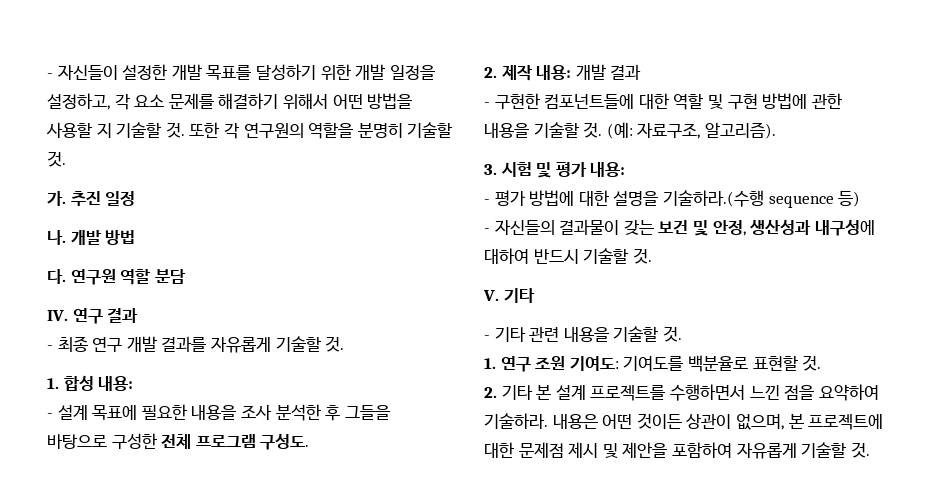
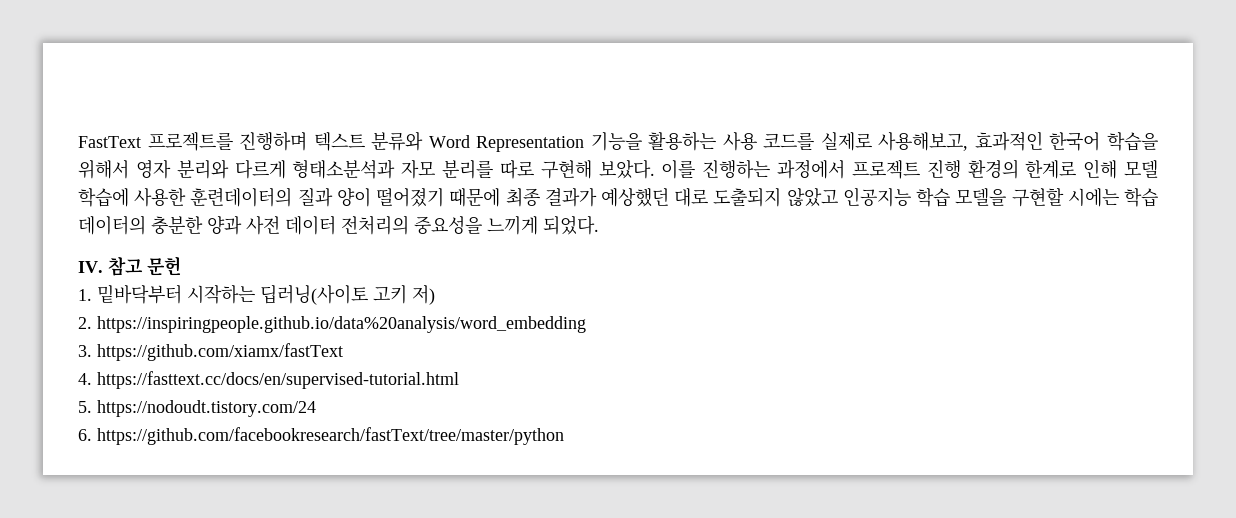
[47,64,435,81] [47,93,413,110] [46,122,453,139] [47,151,66,167] [47,191,136,206] [47,230,136,245] [47,269,186,285] [47,308,139,324] [47,336,345,353] [47,375,134,391] [47,404,390,421] [47,433,310,450] [484,64,642,81] [484,93,842,110] [484,122,776,139] [484,162,626,178] [484,190,861,208] [484,219,875,236] [484,248,652,264] [483,288,535,303] [484,326,682,342] [484,355,822,372] [484,384,879,401] [484,413,884,430] [484,442,870,459] - 자신들이 설정한 개발 목표를 달성하기 위한 개발 일정을 설정하고, 각 요소 문제를 해결하기 위해서 어떤 방법을 사용할 지 기술할 것. 또한 각 연구원의 역할을 분명히 기술할 것. // 가. 추진 일정 // 나. 개발 방법 // 다. 연구원 역할 분담 // IV. 연구 결과 // - 최종 연구 개발 결과를 자유롭게 기술할 것. // 1. 합성 내용: // - 설계 목표에 필요한 내용을 조사 분석한 후 그들을 바탕으로 구성한 전체 프로그램 구성도. // 2. 제작 내용: 개발 결과 // - 구현한 컴포넌트들에 대한 역할 및 구현 방법에 관한 내용을 기술할 것. (예: 자료구조, 알고리즘). // 3. 시험 및 평가 내용: // - 평가 방법에 대한 설명을 기술하라.(수행 sequence 등) // - 자신들의 결과물이 갖는 보건 및 안정, 생산성과 내구성에 대하여 반드시 기술할 것. // V. 기타 // - 기타 관련 내용을 기술할 것. // 1. 연구 조원 기여도: 기여도를 백분율로 표현할 것. // 2. 기타 본 설계 프로젝트를 수행하면서 느낀 점을 요약하여 기술하라. 내용은 어떤 것이든 상관이 없으며, 본 프로젝트에 대한 문제점 제시 및 제안을 포함하여 자유롭게 기술할 것. -> [78,131,1158,152] [78,159,1159,179] [78,187,1158,207] [78,215,599,235] [78,256,181,276] [78,284,435,305] [78,316,586,333] [78,343,343,361] [78,371,459,389] [78,400,316,417] [78,427,564,445] FastText 프로젝트를 진행하며 텍스트 분류와 Word Representation 기능을 활용하는 사용 코드를 실제로 사용해보고, 효과적인 한국어 학습을 위해서 영자 분리와 다르게 형태소분석과 자모 분리를 따로 구현해 보았다. 이를 진행하는 과정에서 프로젝트 진행 환경의 한계로 인해 모델 학습에 사용한 훈련데이터의 질과 양이 떨어졌기 때문에 최종 결과가 예상했던 대로 도출되지 않았고 인공지능 학습 모델을 구현할 시에는 학습 데이터의 충분한 양과 사전 데이터 전처리의 중요성을 느끼게 되었다. // IV. 참고 문헌 // 1. 밑바닥부터 시작하는 딥러닝(사이토 고키 저) // 2. https://inspiringpeople.github.io/data%20analysis/word_embedding // 3. https://github.com/xiamx/fastText // 4. https://fasttext.cc/docs/en/supervised-tutorial.html // 5. https://nodoudt.tistory.com/24 // 6. https://github.com/facebookresearch/fastText/tree/master/python

